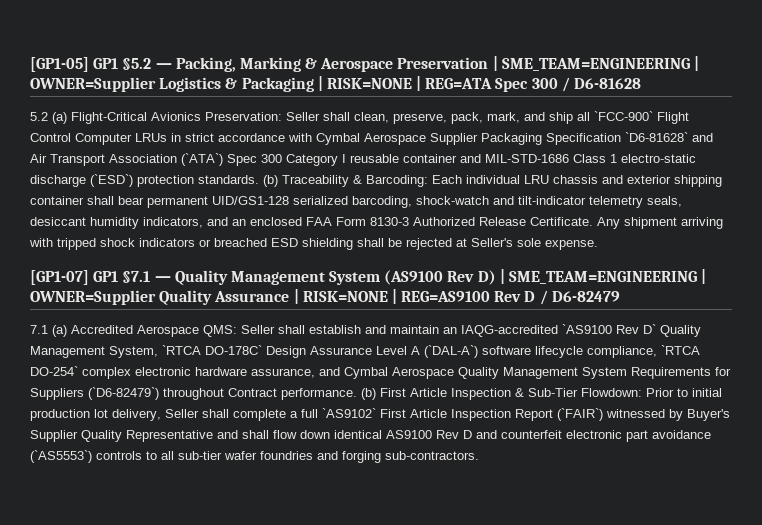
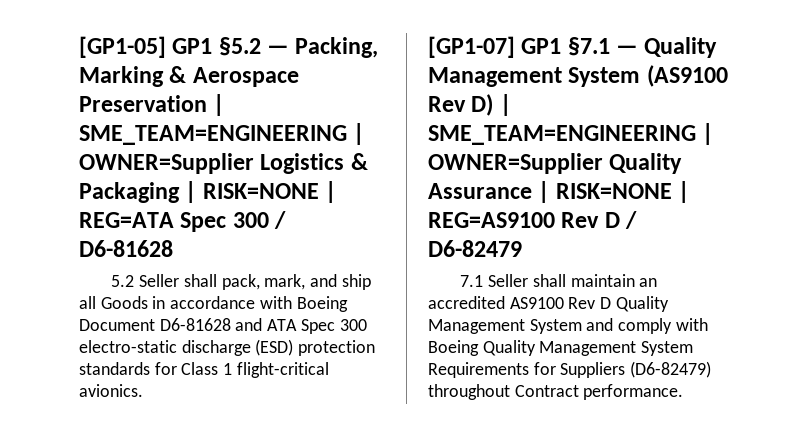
[52,112,447,124] (a) Flight-Critical Avionics Preservation: Seller shall clean, preserve, -> [139,274,217,287] Seller shall
[594,111,689,124] [30,132,713,145] [30,153,696,166] [30,174,722,187] [30,196,682,208] [30,217,723,229] [29,238,598,250] `FCC-900` Flight Control Computer LRUs in strict accordance with Cymbal Aerospace Supplier Packaging Specification `D6-81628` and Air Transport Association (`ATA`) Spec 300 Category I reusable container and MIL-STD-1686 Class 1 electro-static discharge (`ESD`) protection standards. (b) Traceability & Barcoding: Each individual LRU chassis and exterior shipping container shall bear permanent UID/GS1-128 serialized barcoding, shock-watch and tilt-indicator telemetry seals, desiccant humidity indicators, and an enclosed FAA Form 8130-3 Authorized Release Certificate. Any shipment arriving with tripped shock indicators or breached ESD shielding shall be rejected at Seller's sole expense. -> [100,296,348,312] [79,318,367,334] [79,339,376,356] [79,362,329,378] [79,384,143,397] Goods in accordance with Boeing Document D6-81628 and ATA Spec 300 electro-static discharge (ESD) protection standards for Class 1 flight-critical avionics.
[52,324,701,337] [30,345,700,358] [30,366,454,379] (a) Accredited Aerospace QMS: Seller shall establish and maintain an IAQG-accredited `AS9100 Rev D` Quality Management System, `RTCA DO-178C` Design Assurance Level A (`DAL-A`) software lifecycle compliance, `RTCA DO-254` complex electronic hardware assurance, and Cymbal Aerospace -> [488,274,658,287] [428,296,669,312] [428,318,708,334] [428,340,479,356] Seller shall maintain an accredited AS9100 Rev D Quality Management System and comply with Boeing
[88,387,159,400] (`D6-82479`) -> [630,361,712,378] (D6-82479)
[361,388,722,400] [30,408,730,421] [30,430,711,442] [30,450,479,463] (b) First Article Inspection & Sub-Tier Flowdown: Prior to initial production lot delivery, Seller shall complete a full `AS9102` First Article Inspection Report (`FAIR`) witnessed by Buyer's Supplier Quality Representative and shall flow down identical AS9100 Rev D and counterfeit electronic part avoidance (`AS5553`) controls to all sub-tier wafer foundries and forging sub-contractors. -> (684, 392) none

